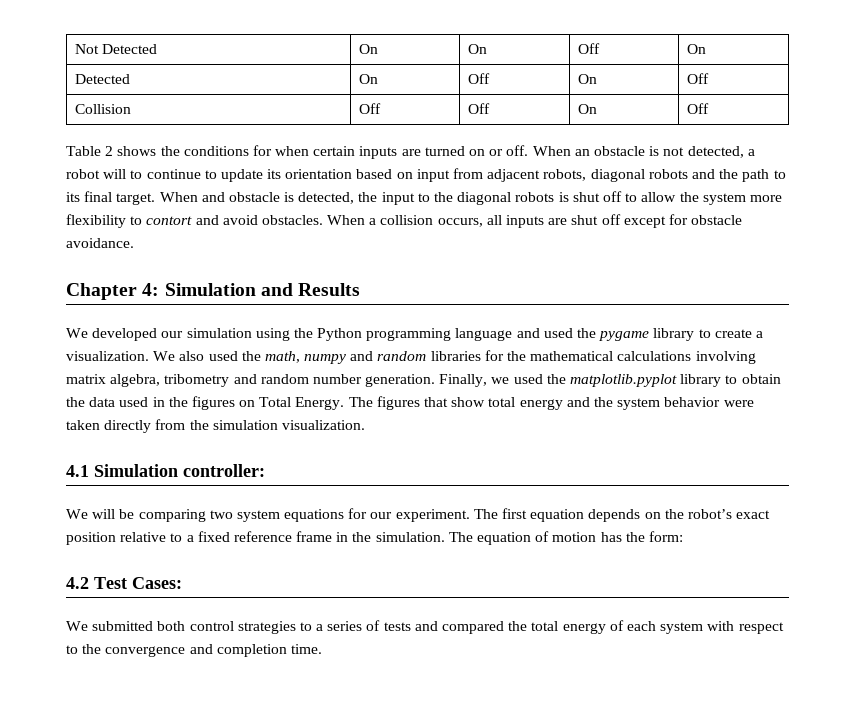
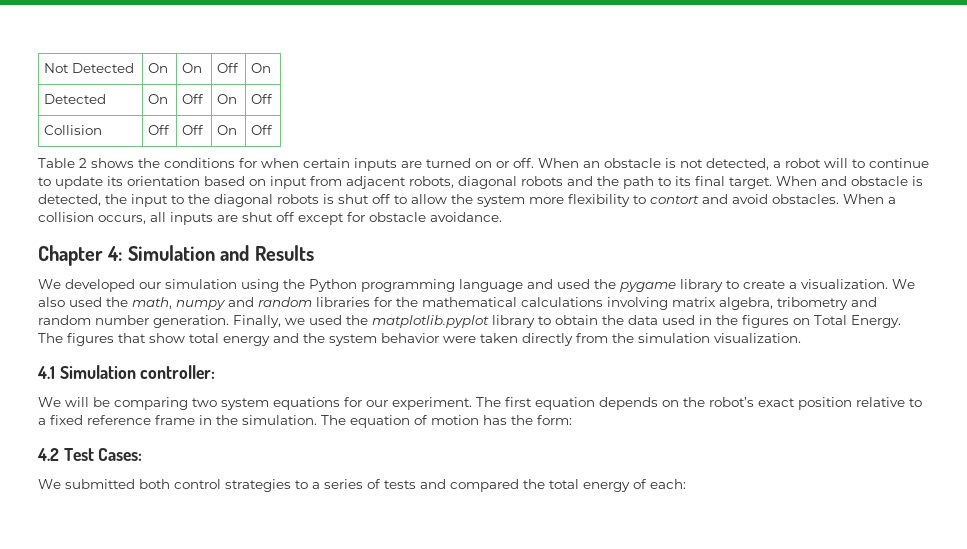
[626,621,784,634] [66,644,322,657] each system with respect to the convergence and completion time. -> [650,479,686,489] each:

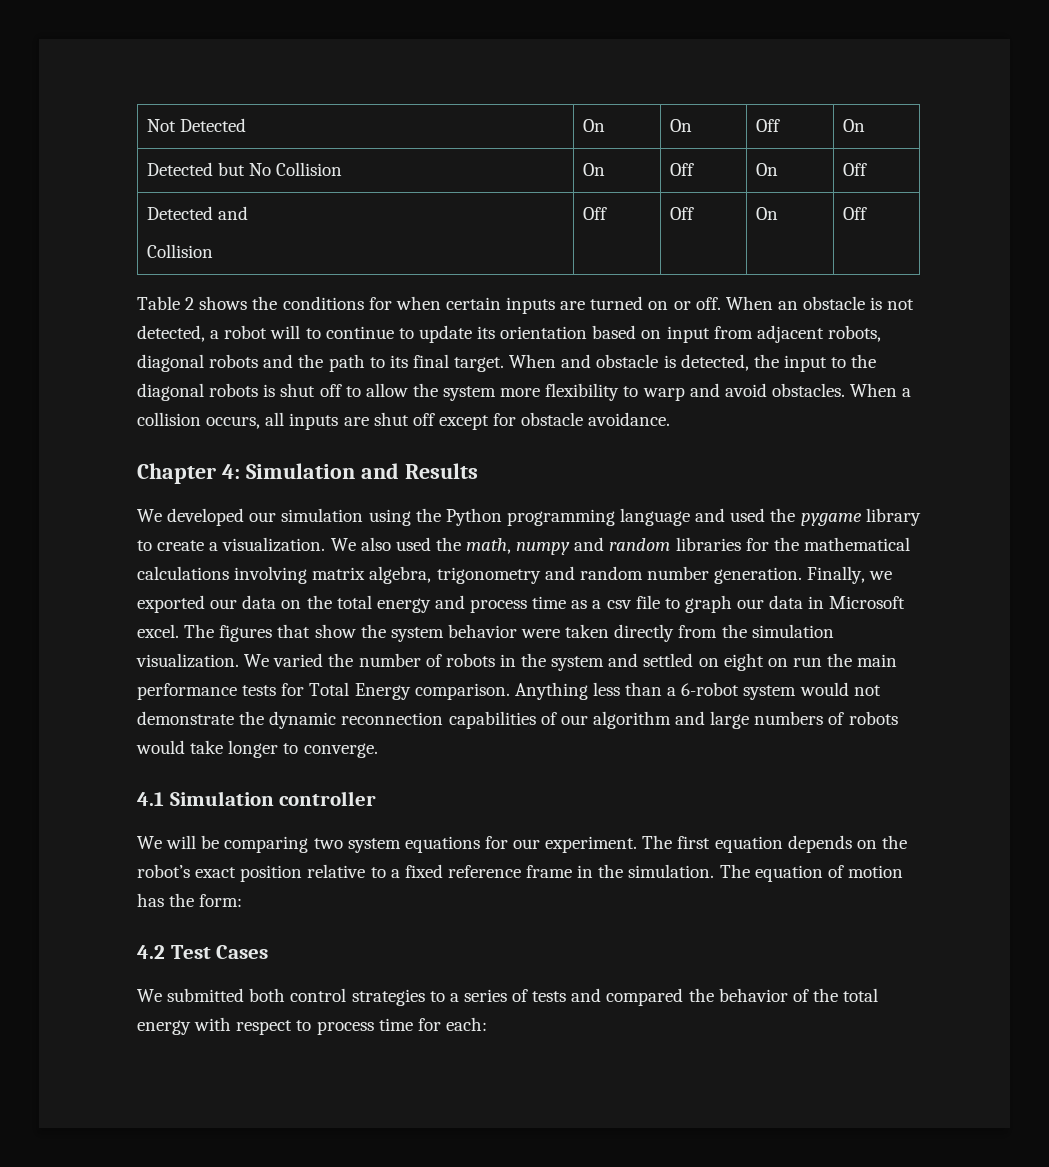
(107, 99) none -> [218,162,343,176] but No Collision
(274, 99) none -> [146,206,249,220] Detected and //
[650,195,699,204] contort -> [642,387,685,401] warp
[777,297,848,310] tribometry -> [436,567,541,584] trigonometry
[309,315,901,328] used the matplotlib.pyplot library to obtain the data used in the figures on Total Energy. -> [137,595,906,613] [137,624,179,638] exported our data on the total energy and process time as a csv file to graph our data in Microsoft excel.
[189,333,299,346] total energy and -> (356, 631) none
(801, 338) none -> [244,653,898,671] [137,682,881,700] [137,711,898,729] [136,740,378,758] We varied the number of robots in the system and settled on eight on run the main performance tests for Total Energy comparison. Anything less than a 6-robot system would not demonstrate the dynamic reconnection capabilities of our algorithm and large numbers of robots would take longer to converge.
[140,365,216,379] controller: -> [279,791,377,806] controller
[98,448,143,461] Cases: -> [216,945,269,959] Cases
[549,479,647,492] total energy of -> [718,988,879,1002] [137,1017,441,1035] behavior of the total energy with respect to process time for

